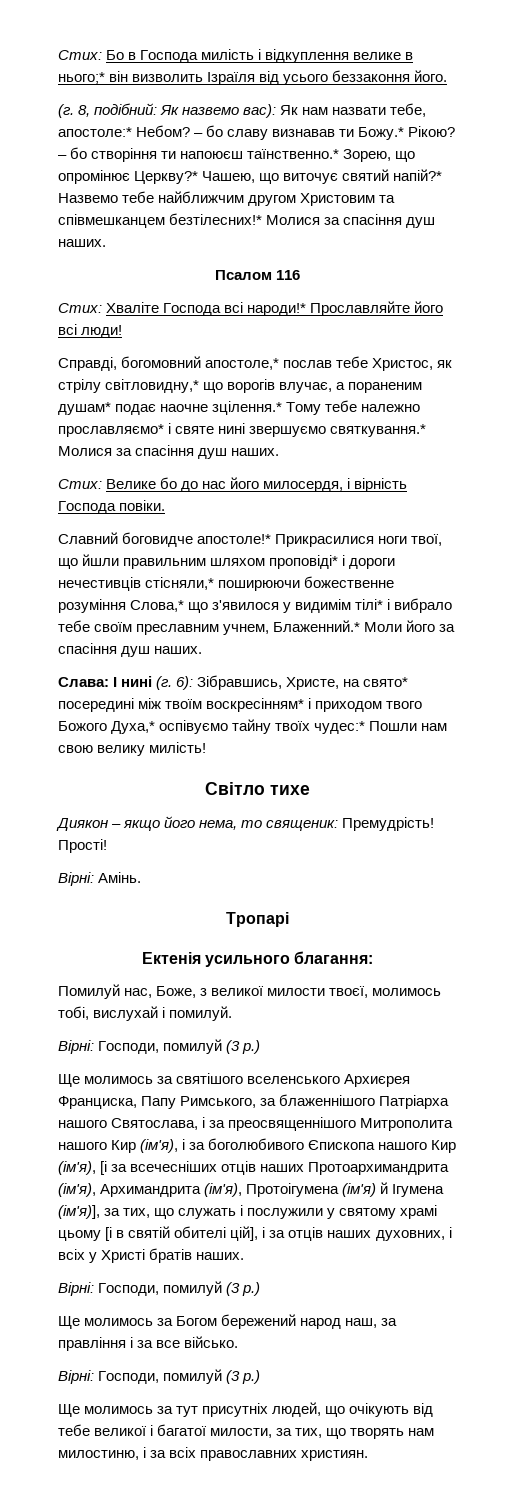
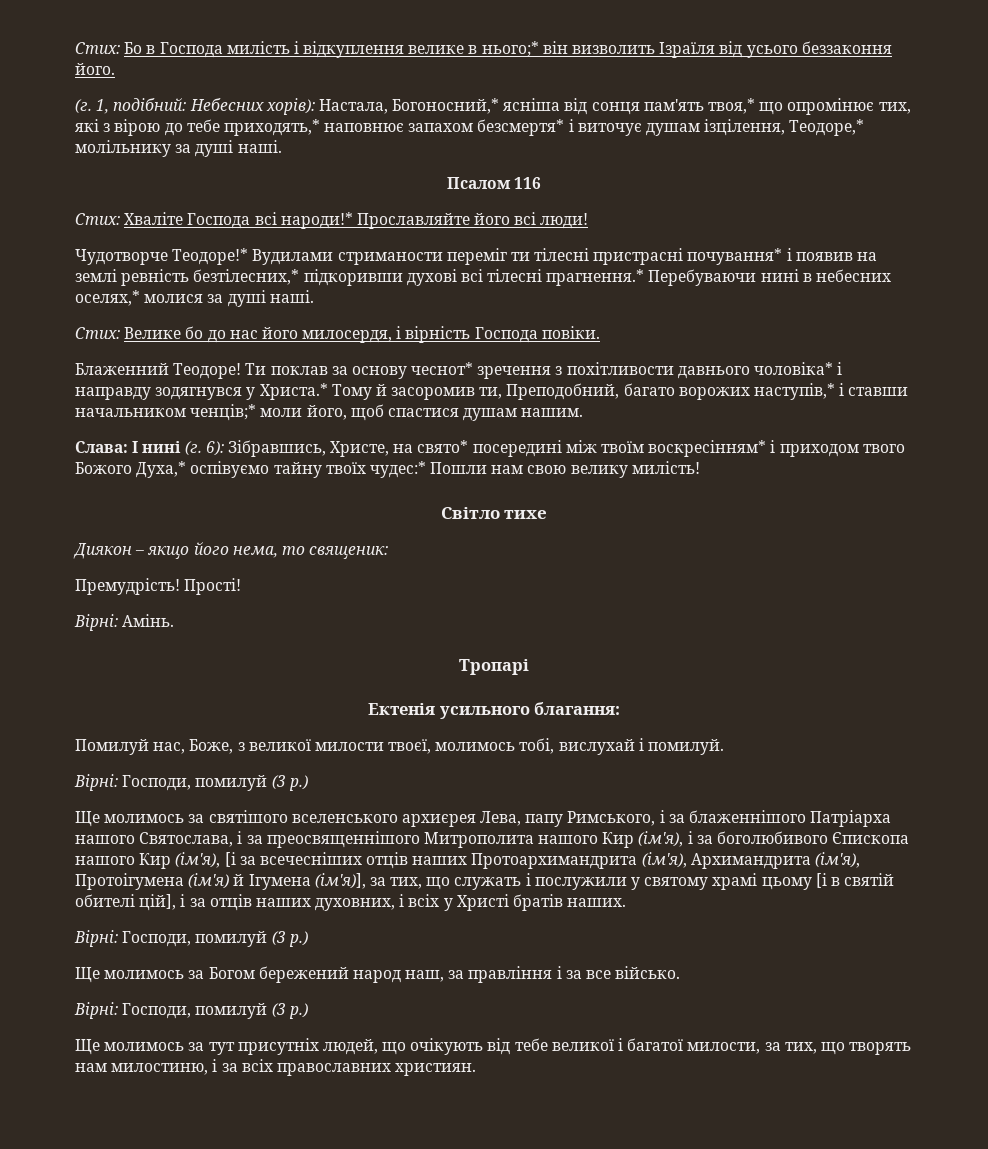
[78,103,427,118] [58,125,456,140] [58,147,416,162] [58,169,443,184] [58,191,396,206] [58,213,436,228] [58,239,106,247] 8, подібний: Як назвемо вас): Як нам назвати тебе, апостоле:* Небом? – бо славу визнавав ти Божу.* Рікою? – бо створіння ти напоюєш таїнственно.* Зорею, що опромінює Церкву?* Чашею, що виточує святий напій?* Назвемо тебе найближчим другом Христовим та співмешканцем безтілесних!* Молися за спасіння душ наших. -> [96,98,911,115] [75,119,865,136] [75,140,282,157] 1, подібний: Небесних хорів): Настала, Богоносний,* ясніша від сонця пам'ять твоя,* що опромінює тих, які з вірою до тебе приходять,* наповнює запахом безсмертя* і виточує душам ізцілення, Теодоре,* молільнику за душі наші.
[58,356,453,371] [58,379,423,393] [58,400,421,415] [58,423,427,437] [58,445,280,459] Справді, богомовний апостоле,* послав тебе Христос, як стрілу світловидну,* що ворогів влучає, а пораненим душам* подає наочне зцілення.* Тому тебе належно прославляємо* і святе нині звершуємо святкування.* Молися за спасіння душ наших. -> [75,248,878,265] [75,269,892,286] [75,290,314,307] Чудотворче Теодоре!* Вудилами стриманости переміг ти тілесні пристрасні почування* і появив на землі ревність безтілесних,* підкоривши духові всі тілесні прагнення.* Перебуваючи нині в небесних оселях,* молися за душі наші.
[58,532,443,547] [58,554,396,569] [58,576,395,591] [58,598,453,613] [58,620,456,635] [58,643,203,657] Славний боговидче апостоле!* Прикрасилися ноги твої, що йшли правильним шляхом проповіді* і дороги нечестивців стісняли,* поширюючи божественне розуміння Слова,* що з'явилося у видимім тілі* і вибрало тебе своїм преславним учнем, Блаженний.* Моли його за спасіння душ наших. -> [75,362,843,379] [75,383,909,400] [75,404,584,421] Блаженний Теодоре! Ти поклав за основу чеснот* зречення з похітливости давнього чоловіка* і направду зодягнувся у Христа.* Тому й засоромив ти, Преподобний, багато ворожих наступів,* і ставши начальником ченців;* моли його, щоб спастися душам нашим.
(339, 825) none -> (389, 552) //
[344,1074,411,1087] [58,1096,257,1109] Архиєрея Франциска, Папу Римського, -> [401,810,665,827] архиєрея Лева, папу Римського, і

